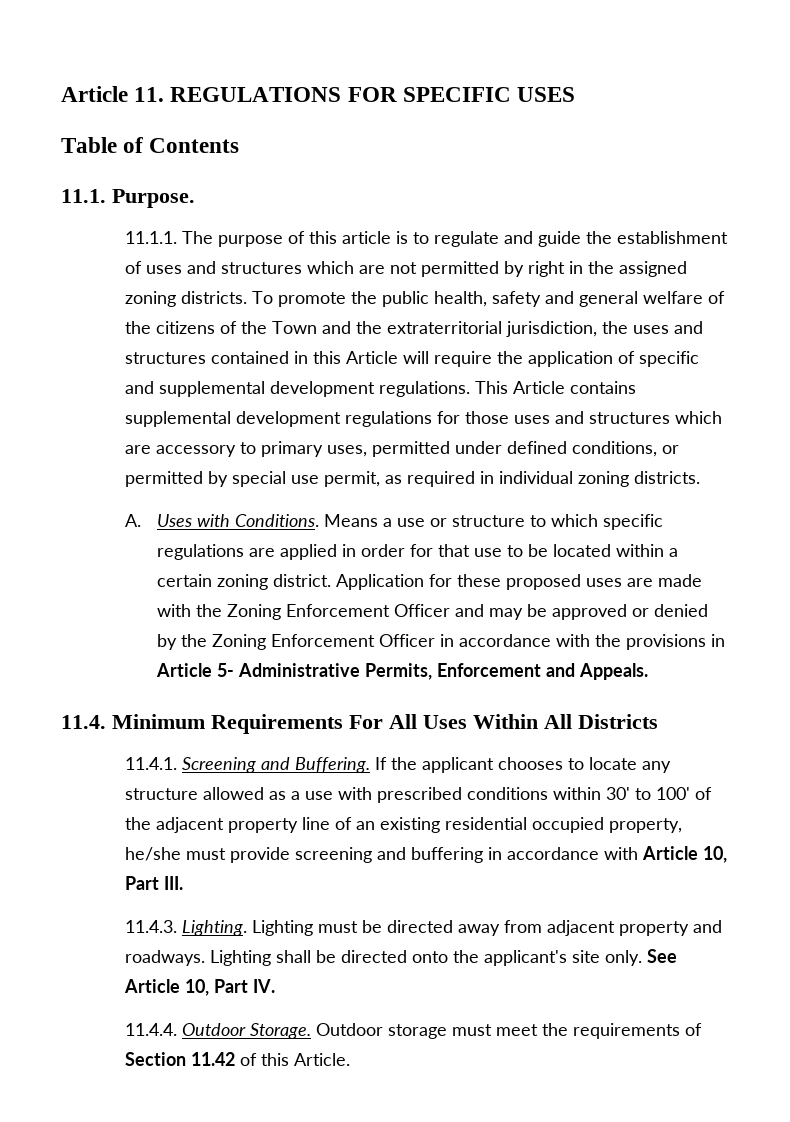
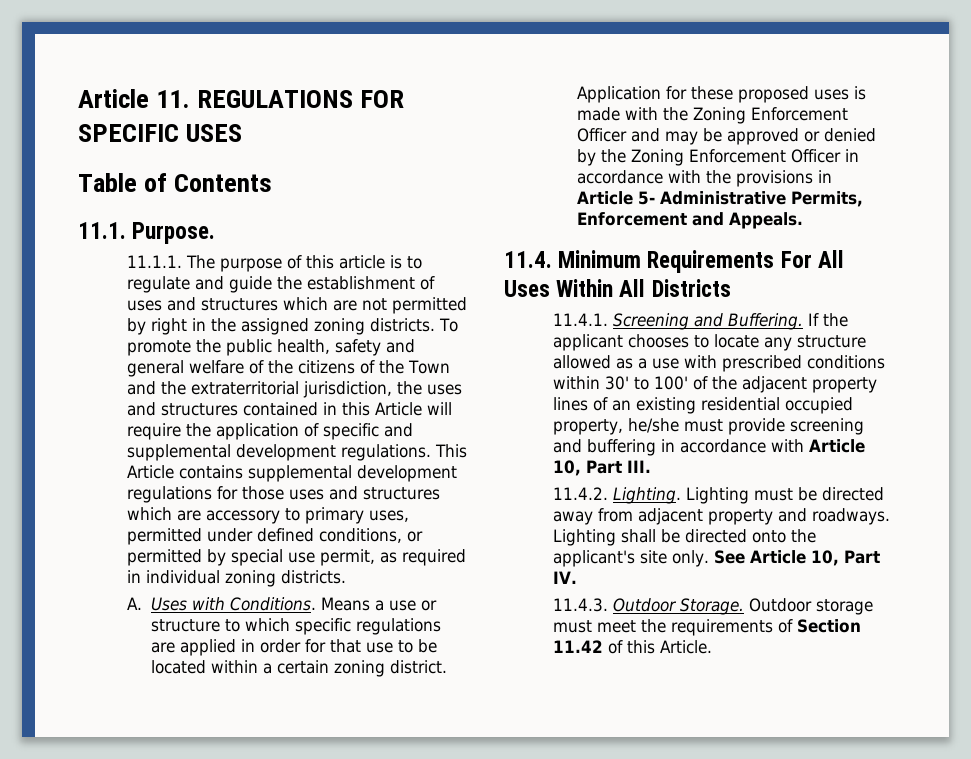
[627,578,654,587] are -> [854,86,867,100] is
[302,817,331,830] line -> [552,397,588,411] lines
[125,920,178,933] 11.4.3. -> [552,487,608,500] 11.4.2.
[125,1023,178,1036] 11.4.4. -> [552,598,608,612] 11.4.3.

